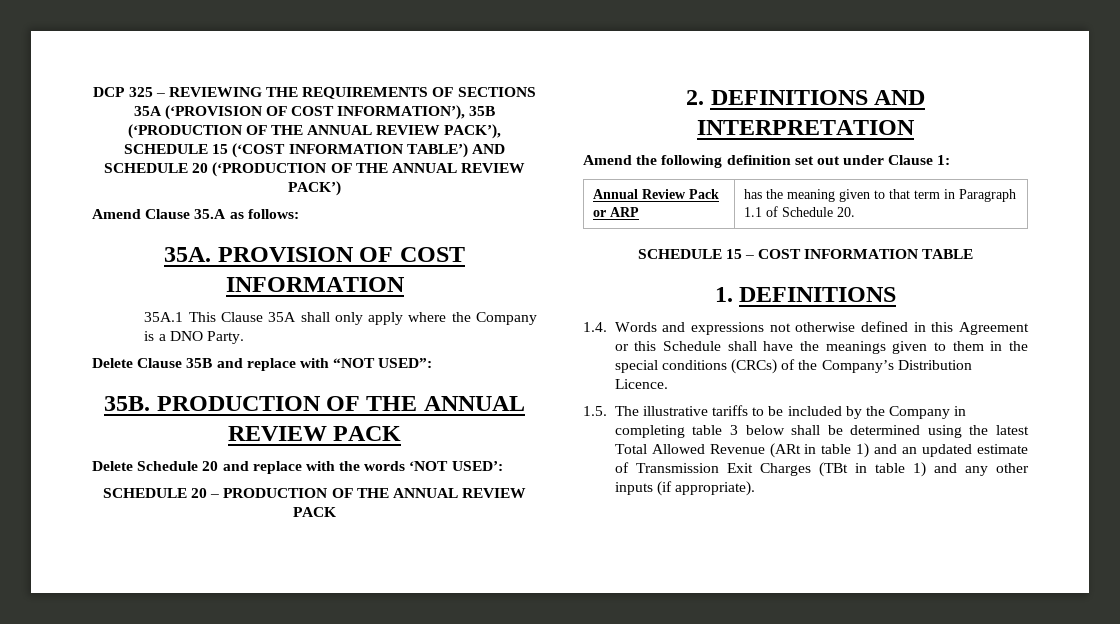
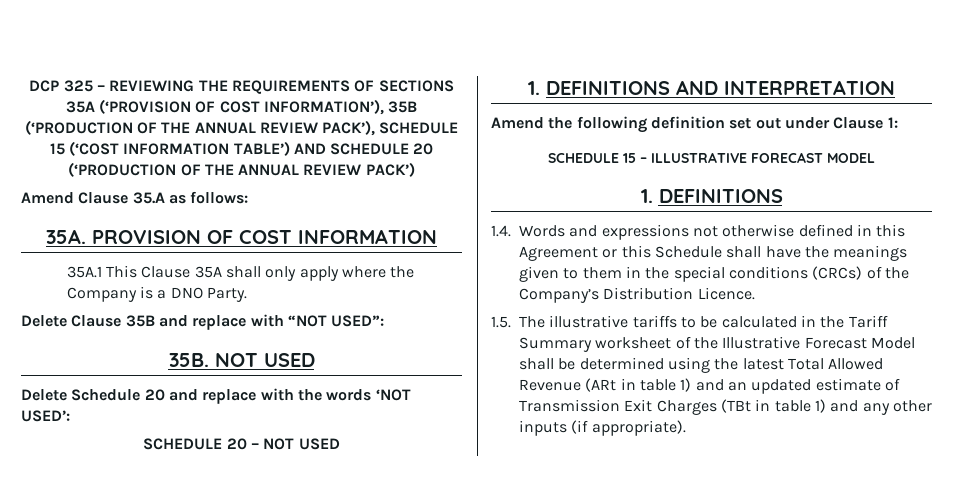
[156,396,525,411] [227,426,402,441] PRODUCTION OF THE ANNUAL REVIEW PACK -> [214,353,315,367] NOT USED
[223,488,527,498] [293,507,336,517] [686,90,705,105] PRODUCTION OF THE ANNUAL REVIEW PACK // 2. -> [263,438,340,450] [528,81,540,95] NOT USED // 1.
[592,189,719,199] [592,207,639,217] [743,189,1016,202] [743,206,855,217] // Annual Review Pack or ARP | has the meaning given to that term in Paragraph 1.1 of Schedule 20. -> (898, 122) none
[758,249,974,259] COST INFORMATION TABLE -> [651,152,875,163] ILLUSTRATIVE FORECAST MODEL
[787,406,967,419] [614,425,785,438] included by the Company in completing table 3 below -> [721,315,888,328] [519,336,915,352] calculated in the Tariff Summary worksheet of the Illustrative Forecast Model

